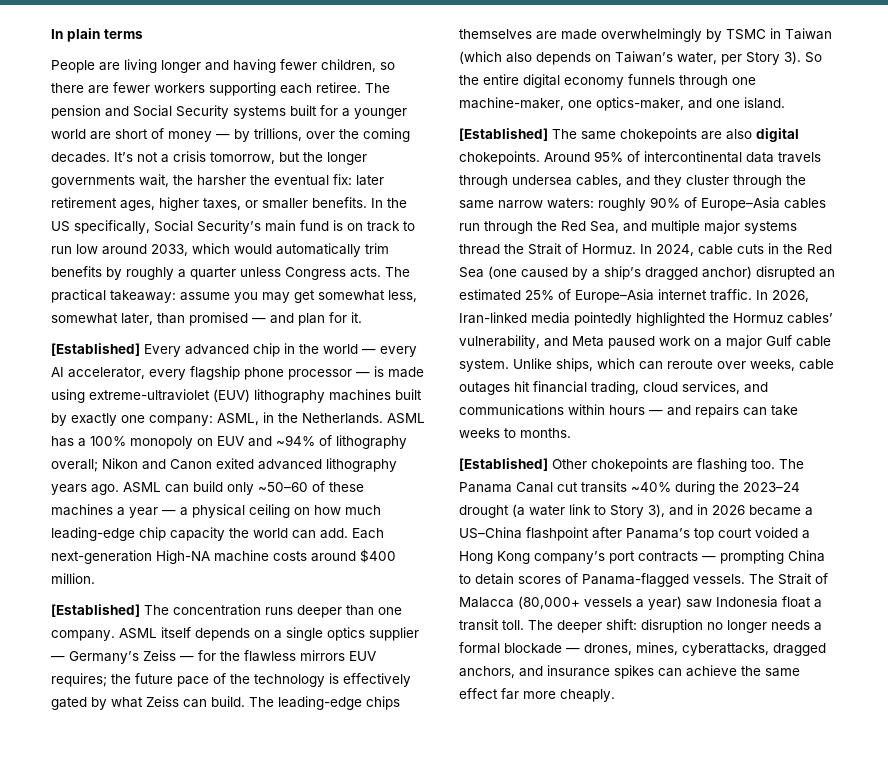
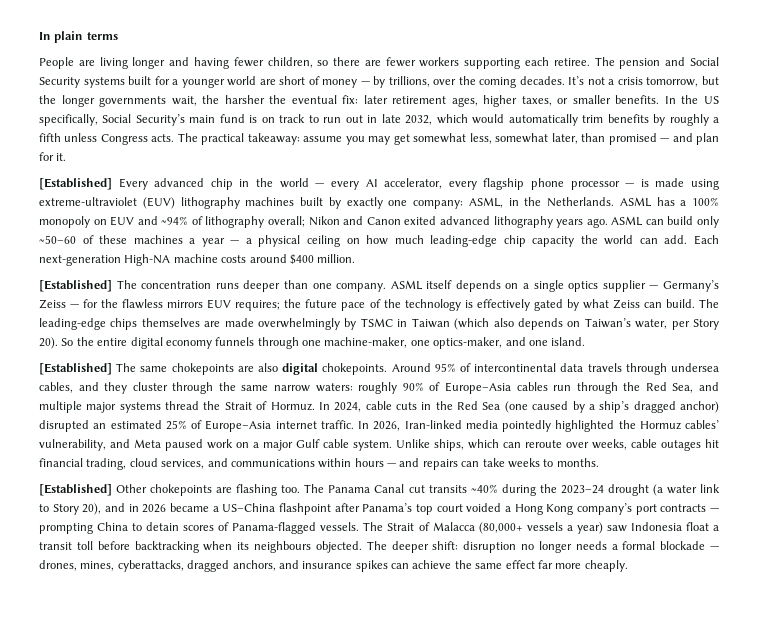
[76,244,188,256] low around 2033, -> [345,114,433,125] out in late 2032,
[190,267,236,280] quarter -> [39,133,61,142] fifth
[784,51,801,64] 3). -> [39,337,58,349] 20).
[648,504,665,517] 3), -> [82,503,102,515] 20),
[502,620,524,630] toll. -> [76,541,362,553] toll before backtracking when its neighbours objected.

